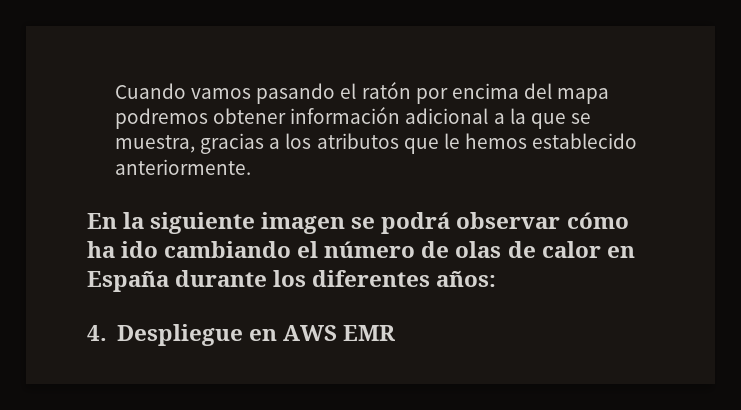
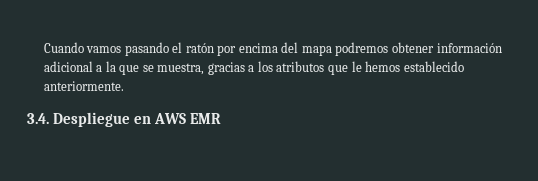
[87,212,629,234] [87,241,635,258] [87,270,497,292] [87,325,107,341] En la siguiente imagen se podrá observar cómo ha ido cambiando el número de olas de calor en España durante los diferentes años: // 4. -> [27,113,49,124] 3.4.

